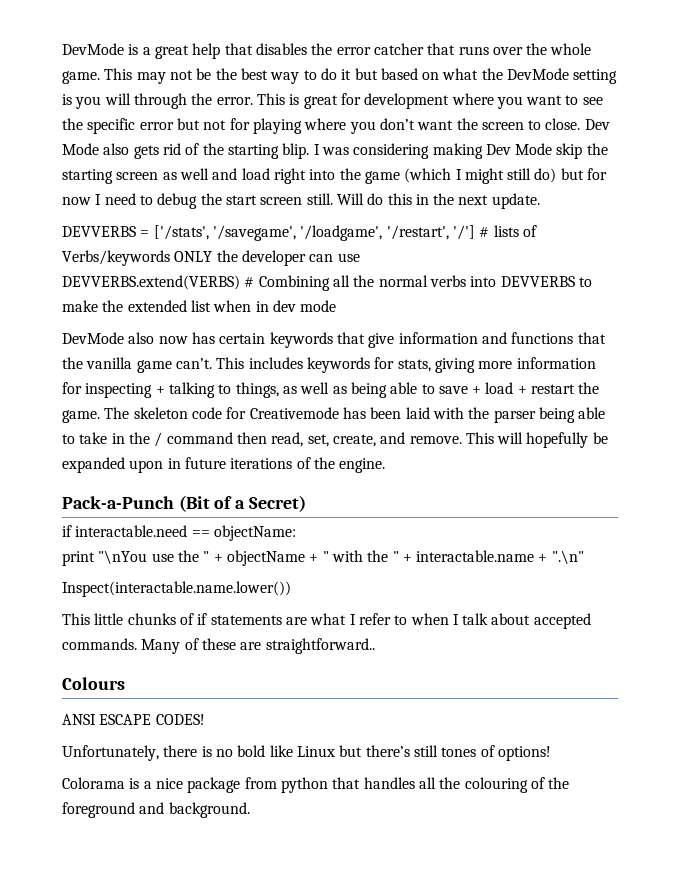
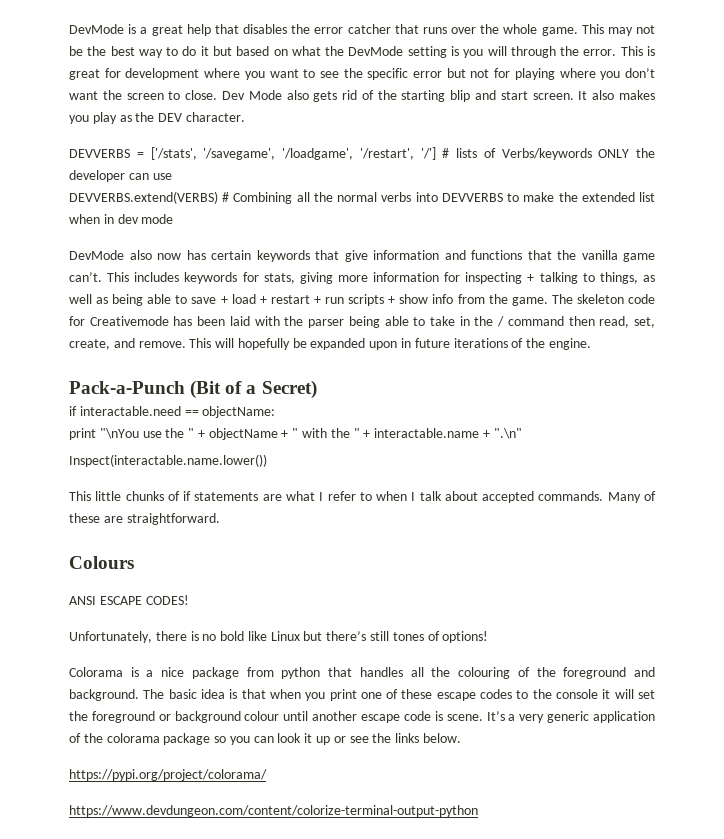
[282,143,608,159] [62,168,608,184] [62,193,540,209] blip. I was considering making Dev Mode skip the starting screen as well and load right into the game (which I might still do) but for now I need to debug the start screen still. Will do this in the next update. -> [450,90,655,102] [69,112,245,124] blip and start screen. It also makes you play as the DEV character.
(576, 389) none -> [313,294,485,306] + run scripts + show info from
[265,638,375,654] straightforward.. -> [126,513,220,525] straightforward.
(250, 810) none -> [143,689,655,701] [69,711,656,723] [69,733,461,745] [69,769,267,781] [69,805,478,817] The basic idea is that when you print one of these escape codes to the console it will set the foreground or background colour until another escape code is scene. It’s a very generic application of the colorama package so you can look it up or see the links below. // https://pypi.org/project/colorama/ // https://www.devdungeon.com/content/colorize-terminal-output-python

